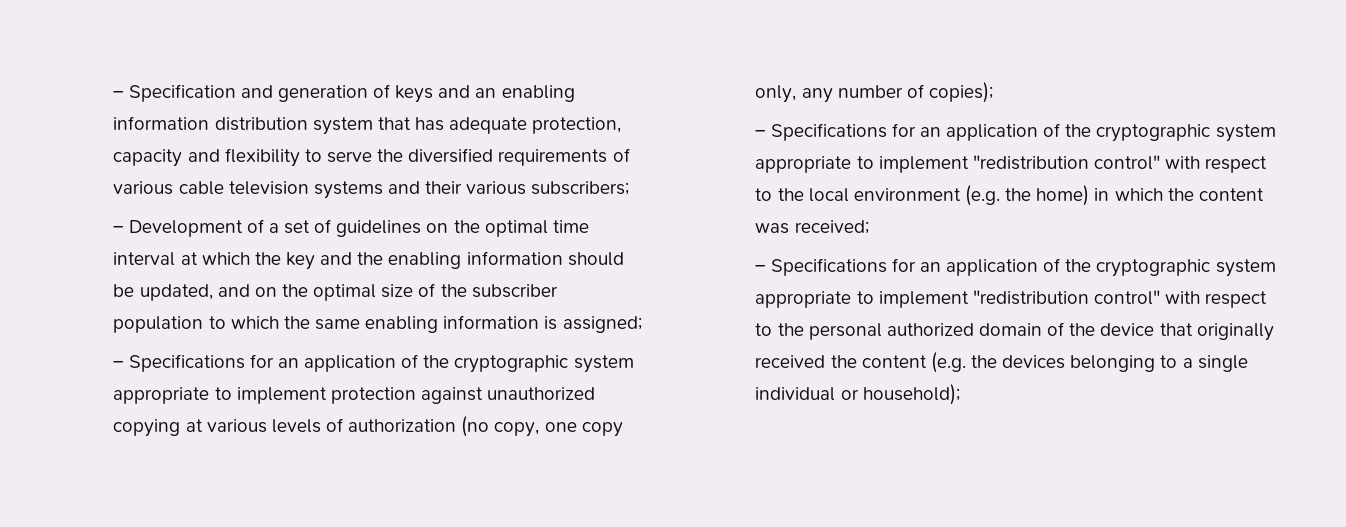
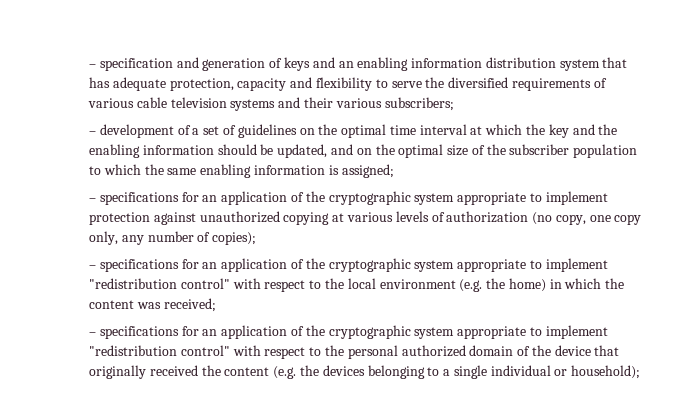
[113,84,236,102] – Specification -> [89,58,173,71] – specification
[128,220,243,237] Development -> [99,124,174,138] development
[128,354,245,372] Specifications -> [99,192,179,205] specifications
[770,123,887,141] Specifications -> [99,259,179,272] specifications
[770,258,887,276] Specifications -> [99,326,179,339] specifications

